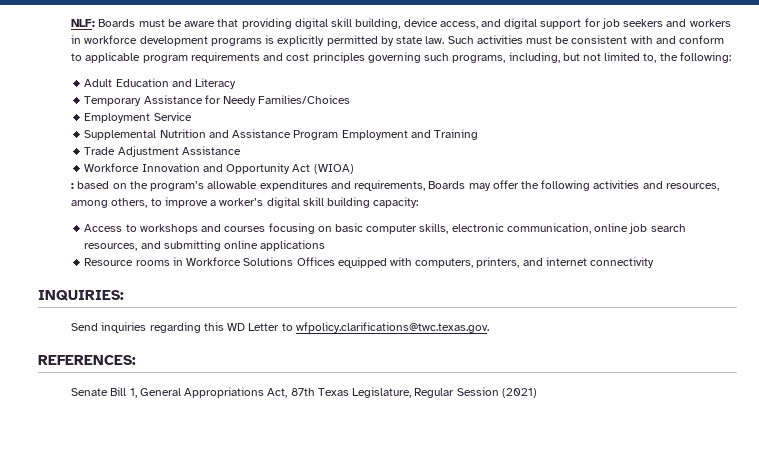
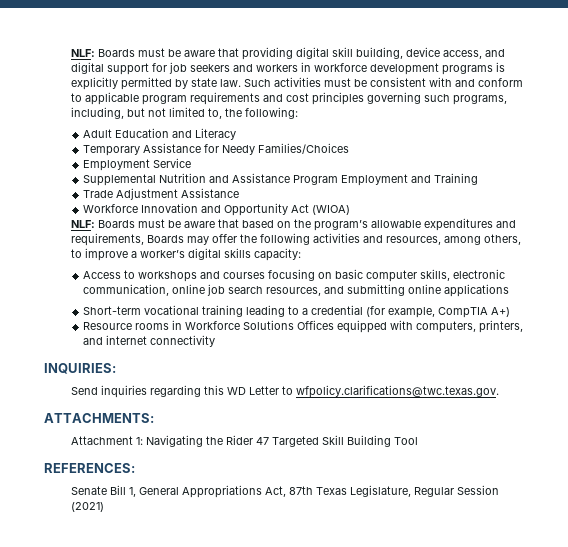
[71,183,75,189] : -> [70,219,239,228] NLF: Boards must be aware that
[302,197,371,208] skill building -> [223,248,251,258] skills
(326, 245) none -> [82,305,510,318] // Short-term vocational training leading to a credential (for example, CompTIA A+)
(489, 327) none -> [44,413,154,423] [70,435,418,447] // ATTACHMENTS: // Attachment 1: Navigating the Rider 47 Targeted Skill Building Tool

